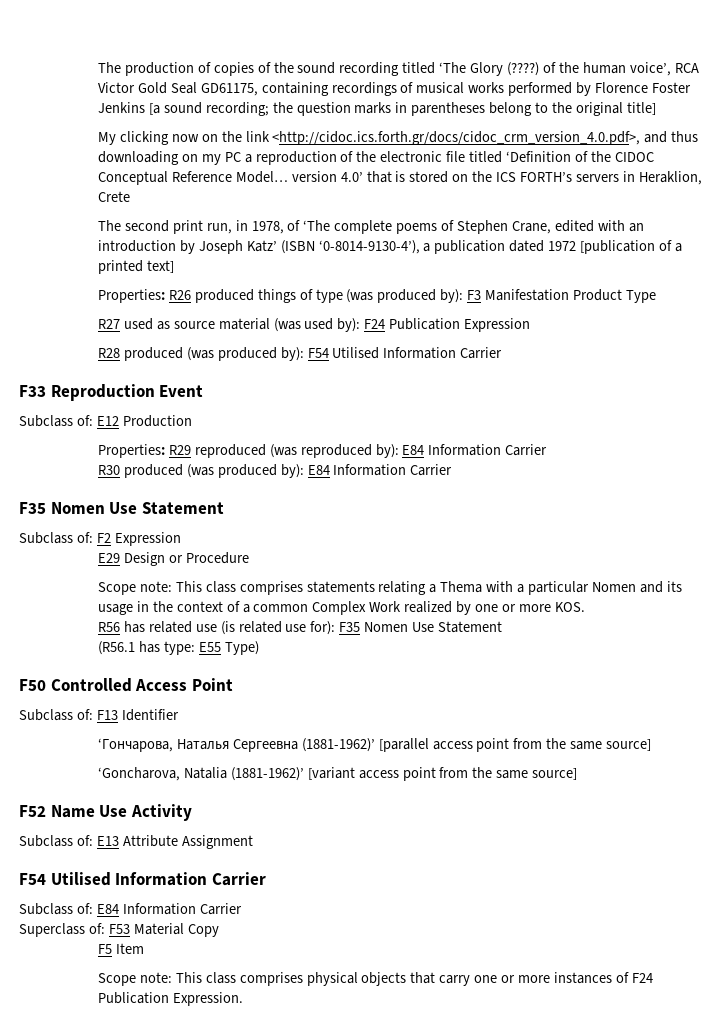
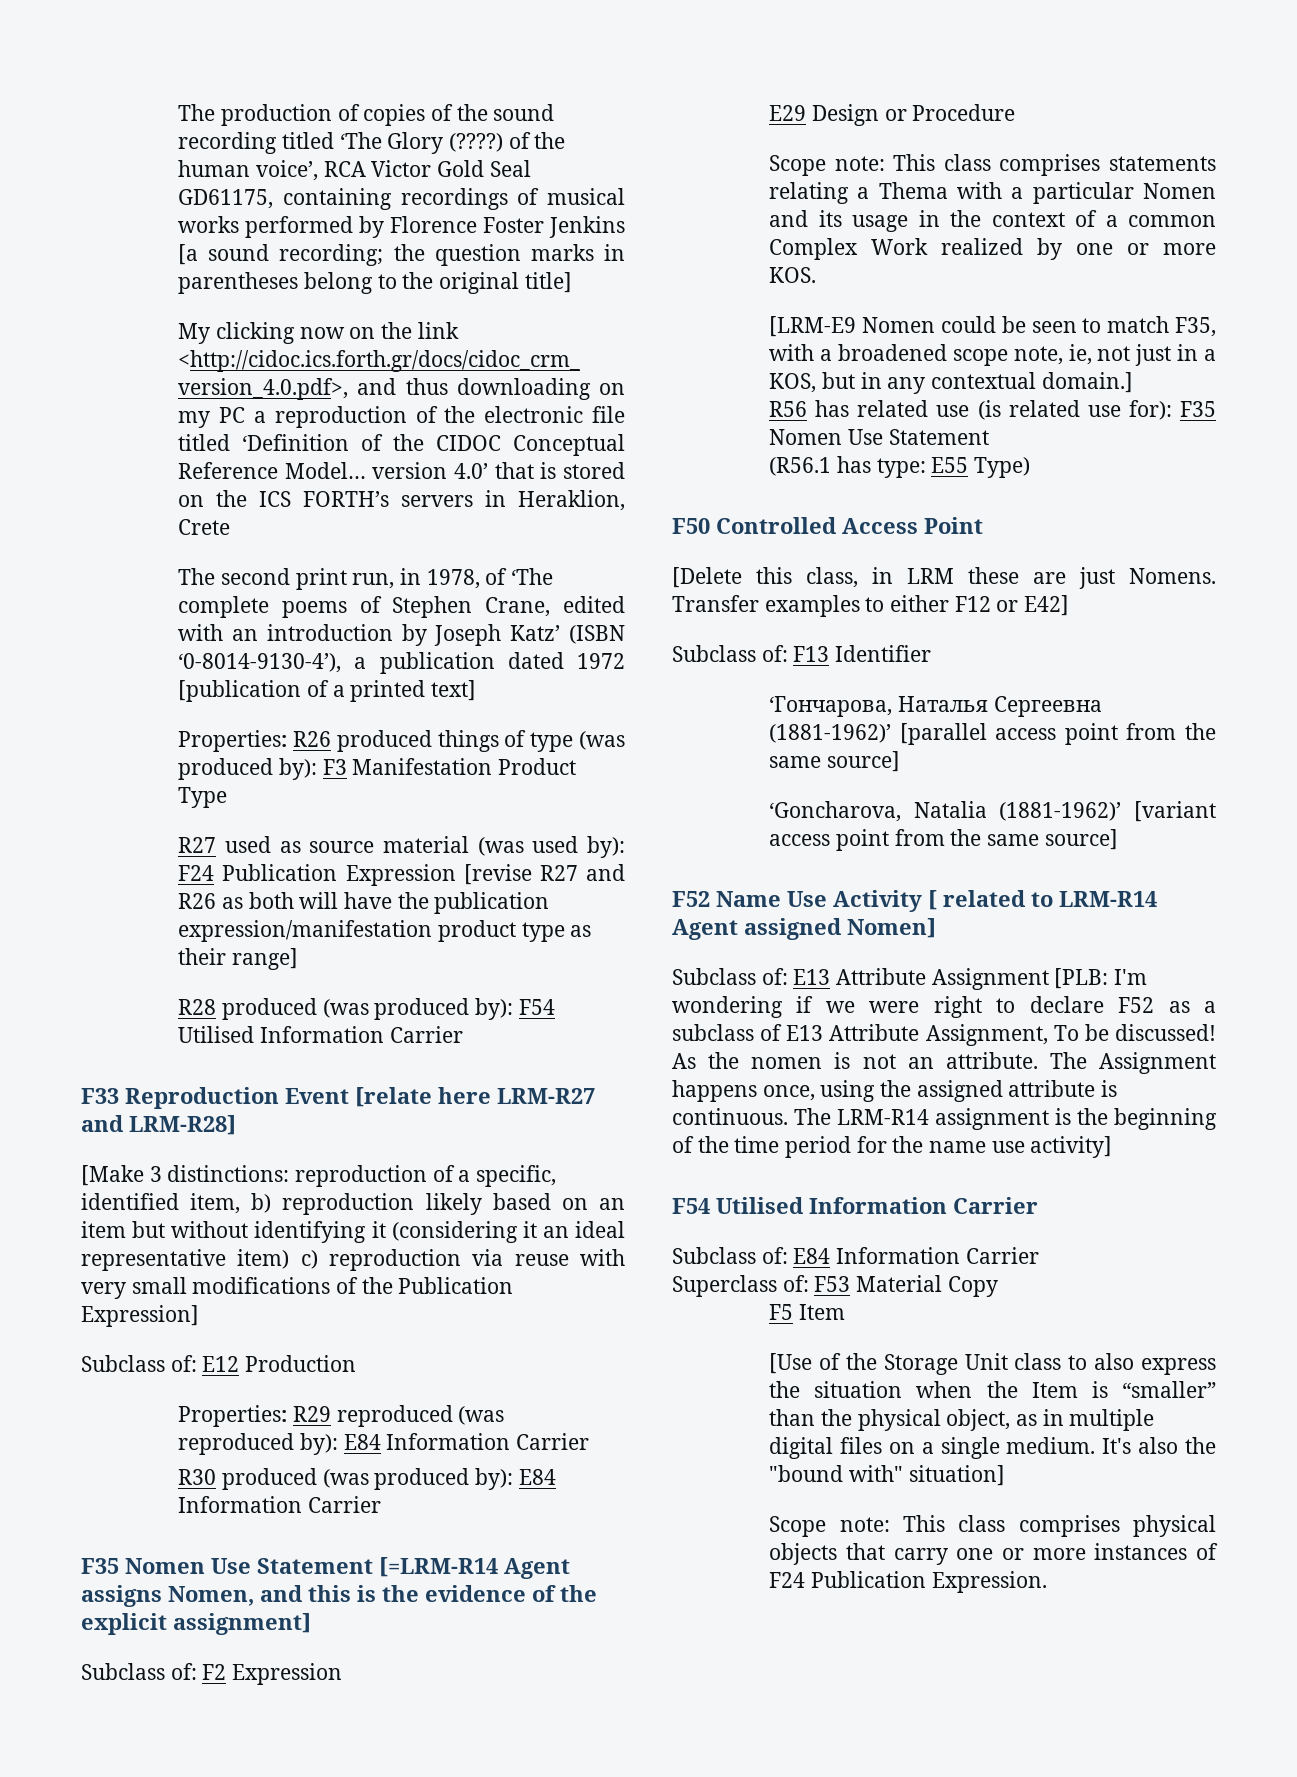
(531, 325) none -> [463,864,625,885] [178,892,550,914] [178,920,592,942] [178,948,298,970] [revise R27 and R26 as both will have the publication expression/manifestation product type as their range]
(204, 391) none -> [355,1087,595,1107] [81,1115,236,1135] [81,1165,557,1187] [81,1193,626,1215] [81,1221,625,1243] [81,1249,625,1271] [81,1277,514,1299] [81,1305,199,1327] [relate here LRM-R27 and LRM-R28] // [Make 3 distinctions: reproduction of a specific, identified item, b) reproduction likely based on an item but without identifying it (considering it an ideal representative item) c) reproduction via reuse with very small modifications of the Publication Expression]
(224, 508) none -> [379,1557,570,1579] [81,1585,597,1607] [81,1613,311,1635] [=LRM-R14 Agent assigns Nomen, and this is the evidence of the explicit assignment]
(585, 607) none -> [769,316,1216,337] [769,344,1216,366] [769,372,1133,394] // [LRM-E9 Nomen could be seen to match F35, with a broadened scope note, ie, not just in a KOS, but in any contextual domain.]
(233, 684) none -> [672,567,1216,589] [672,595,1070,617] // [Delete this class, in LRM these are just Nomens. Transfer examples to either F12 or E42]
(192, 812) none -> [928,890,1157,910] [672,918,936,940] [ related to LRM-R14 Agent assigned Nomen]
(253, 842) none -> [1054,968,1148,989] [672,996,1216,1018] [672,1024,1216,1046] [672,1052,1216,1074] [672,1080,1118,1102] [672,1108,1217,1130] [672,1136,1113,1158] [PLB: I'm wondering if we were right to declare F52 as a subclass of E13 Attribute Assignment, To be discussed! As the nomen is not an attribute. The Assignment happens once, using the assigned attribute is continuous. The LRM-R14 assignment is the beginning of the time period for the name use activity]
(144, 948) none -> [769,1353,1216,1375] [769,1381,1216,1398] [769,1409,1155,1431] [769,1437,1216,1459] [769,1465,1005,1486] // [Use of the Storage Unit class to also express the situation when the Item is “smaller” than the physical object, as in multiple digital files on a single medium. It's also the "bound with" situation]

